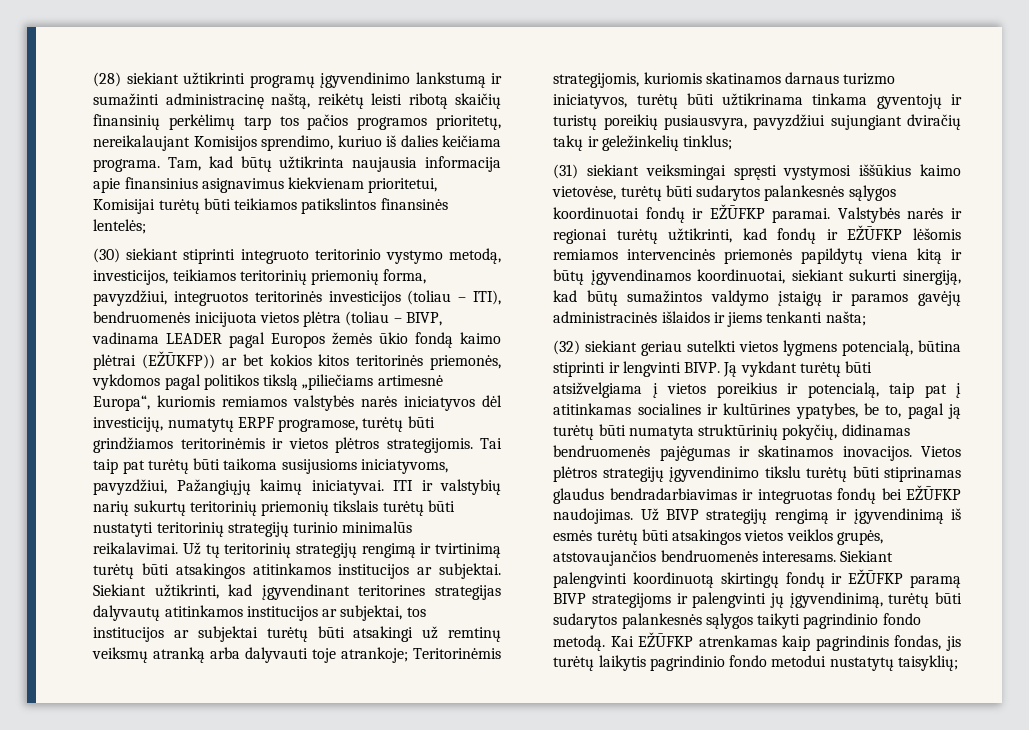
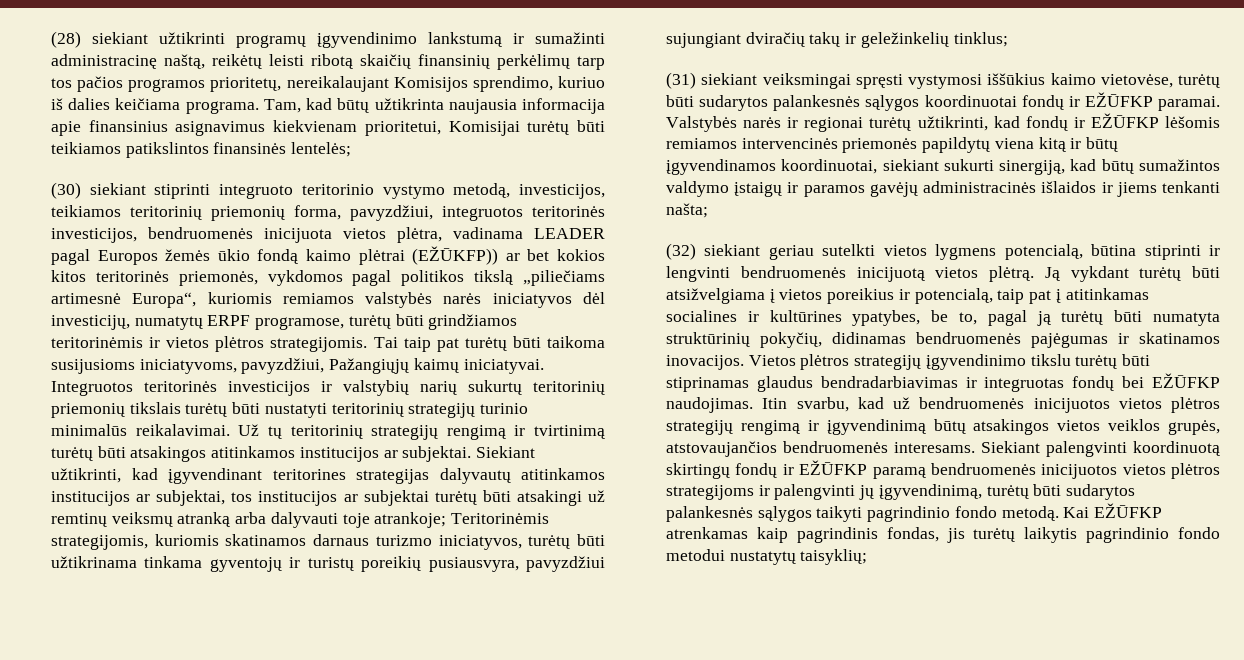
[328,290,501,306] [93,311,443,327] investicijos (toliau – ITI), bendruomenės inicijuota vietos plėtra (toliau – BIVP, -> [51,227,443,243] investicijos, bendruomenės inicijuota vietos plėtra,
[393,480,414,491] ITI -> [51,381,311,396] Integruotos teritorinės investicijos
[684,362,721,373] BIVP. -> [740,266,1035,282] bendruomenės inicijuotą vietos plėtrą.
[640,508,961,524] [553,529,669,545] Už BIVP strategijų rengimą ir įgyvendinimą iš esmės turėtų būti -> [762,397,1220,413] [666,419,966,435] Itin svarbu, kad už bendruomenės inicijuotos vietos plėtros strategijų rengimą ir įgyvendinimą būtų
[553,593,587,604] BIVP -> [930,463,1220,479] bendruomenės inicijuotos vietos plėtros

